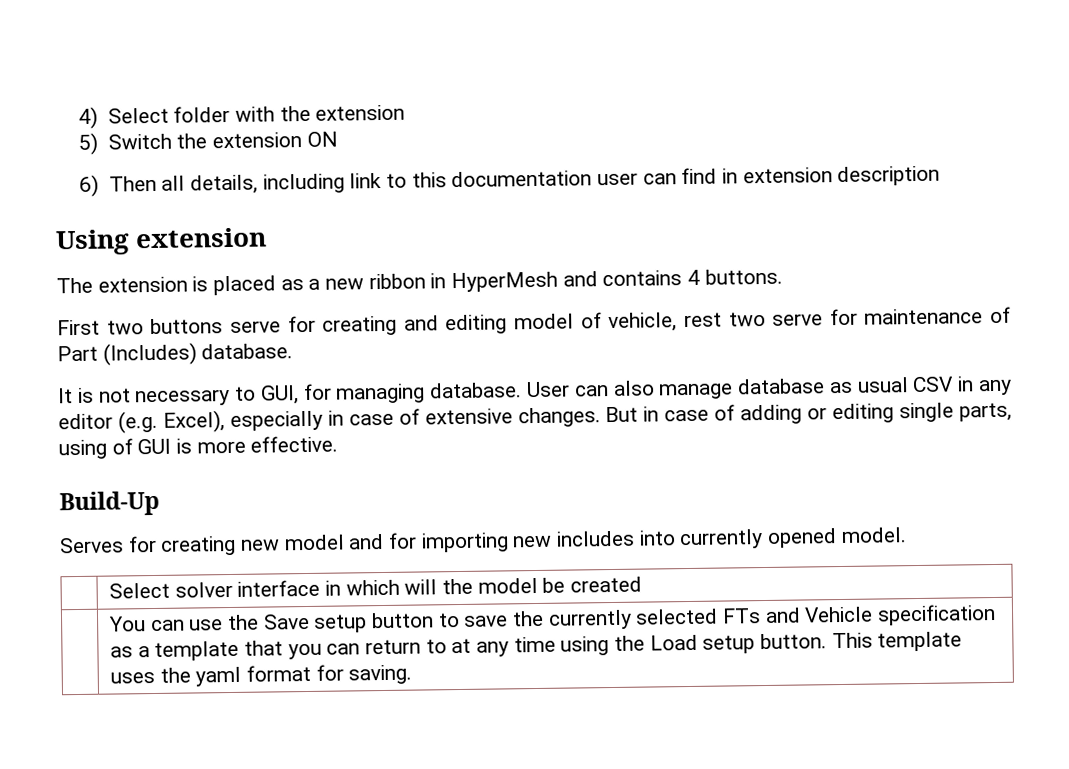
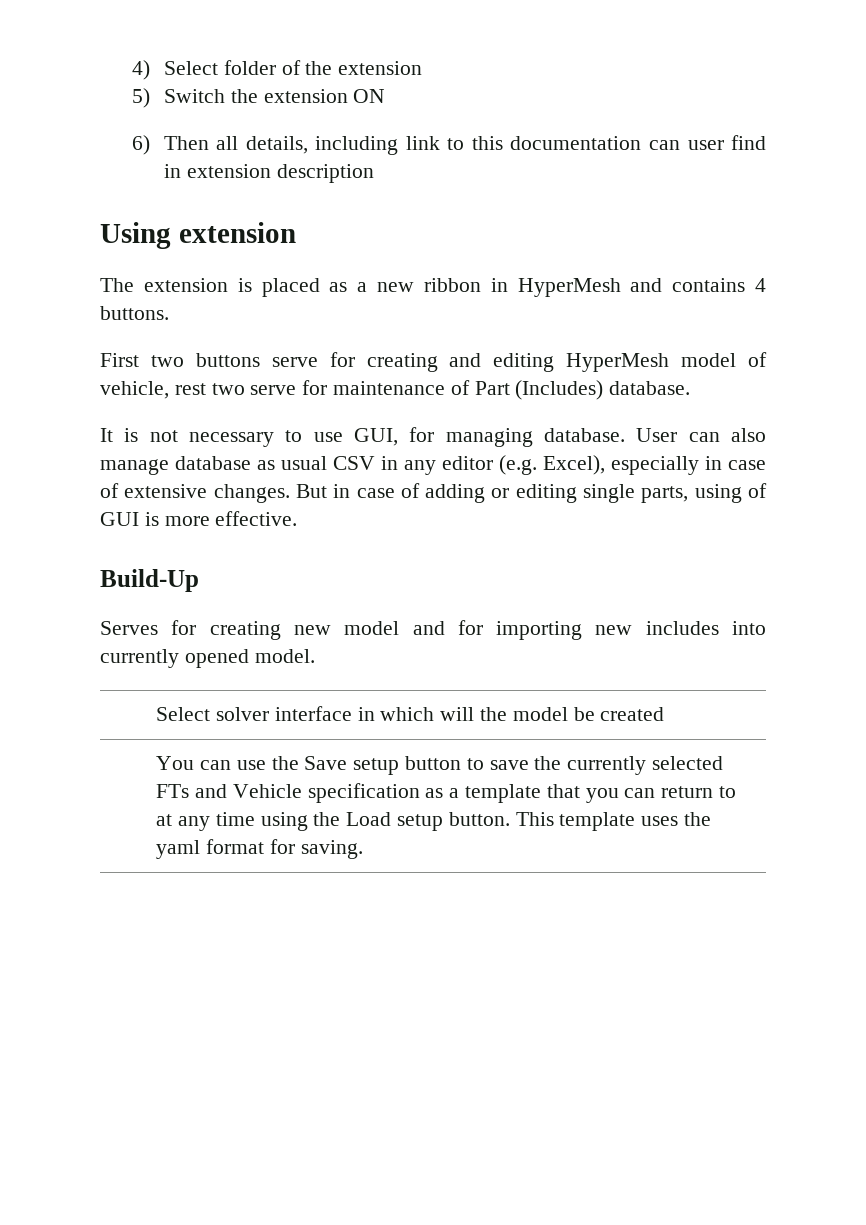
[235,106,276,122] with -> [281,60,301,75] of
[597,172,677,186] user can -> [648,140,724,150] can user
(508, 324) none -> [566,353,670,372] HyperMesh
(257, 393) none -> [313,432,343,442] use

